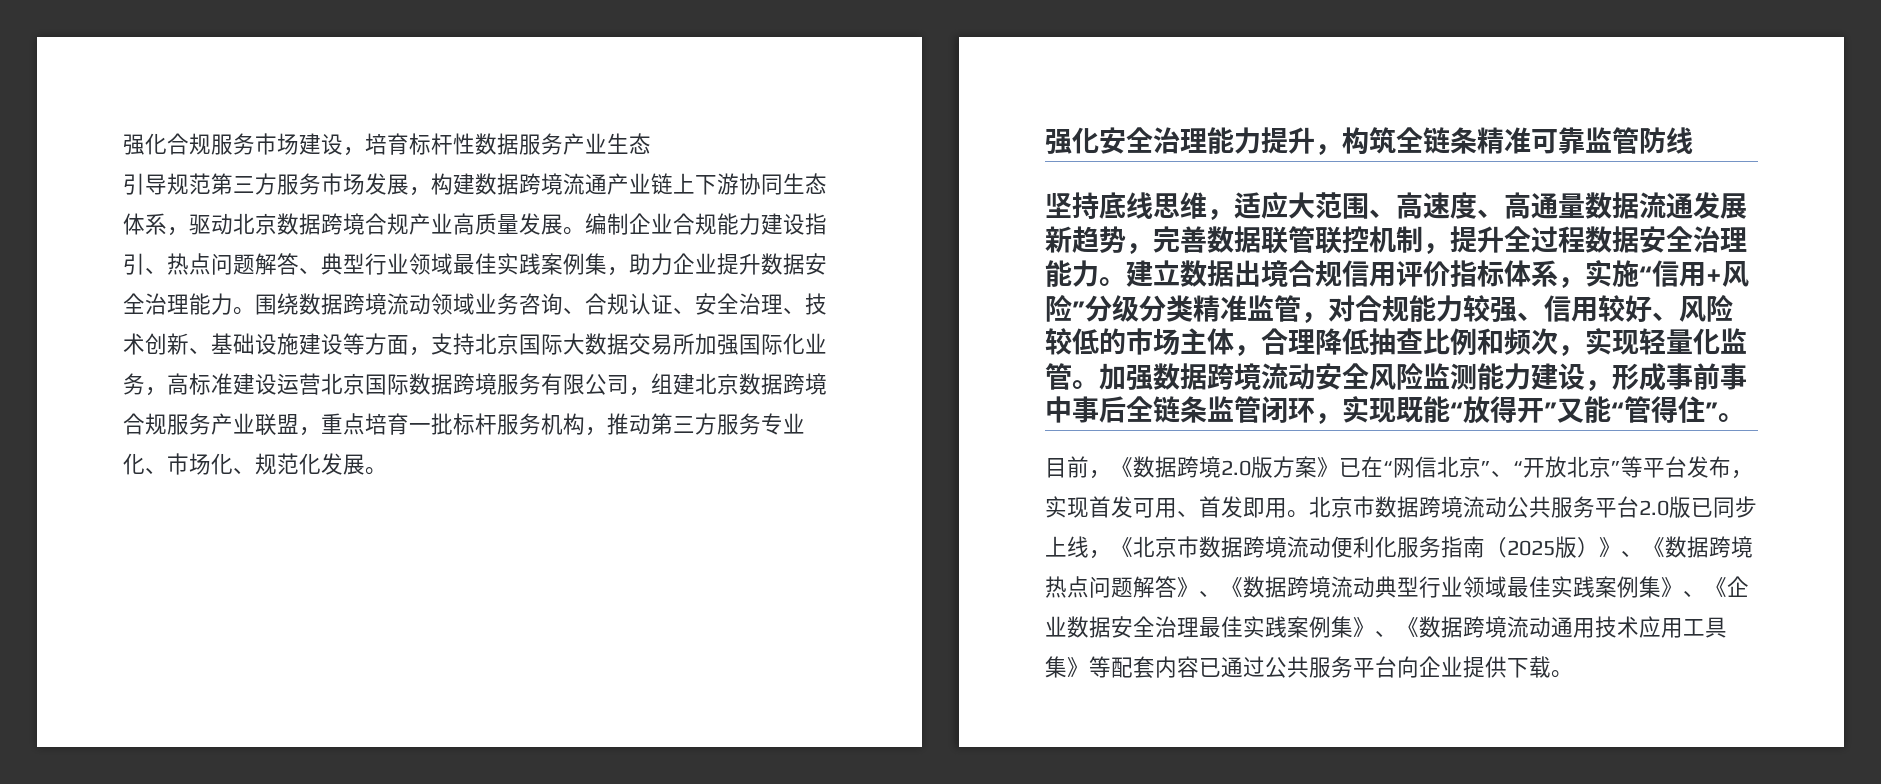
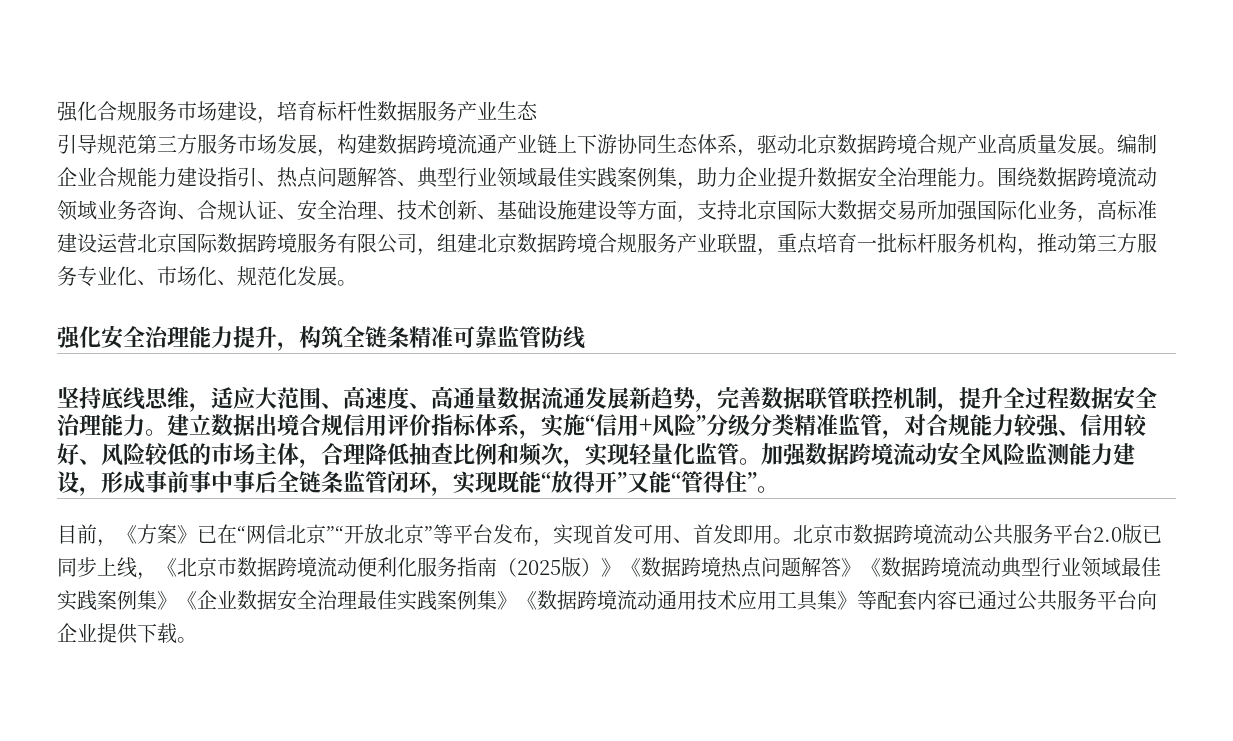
[1133,456,1273,478] 数据跨境2.0版 -> (137, 534) none
[1481,461,1523,477] ”、“ -> [326,526,344,542] ”“
[1621,550,1643,557] 、 -> (621, 567) none
[1199,590,1221,597] 、 -> (861, 567) none
[1683,590,1705,597] 、 -> (177, 600) none
[1375,630,1397,637] 、 -> (517, 600) none

